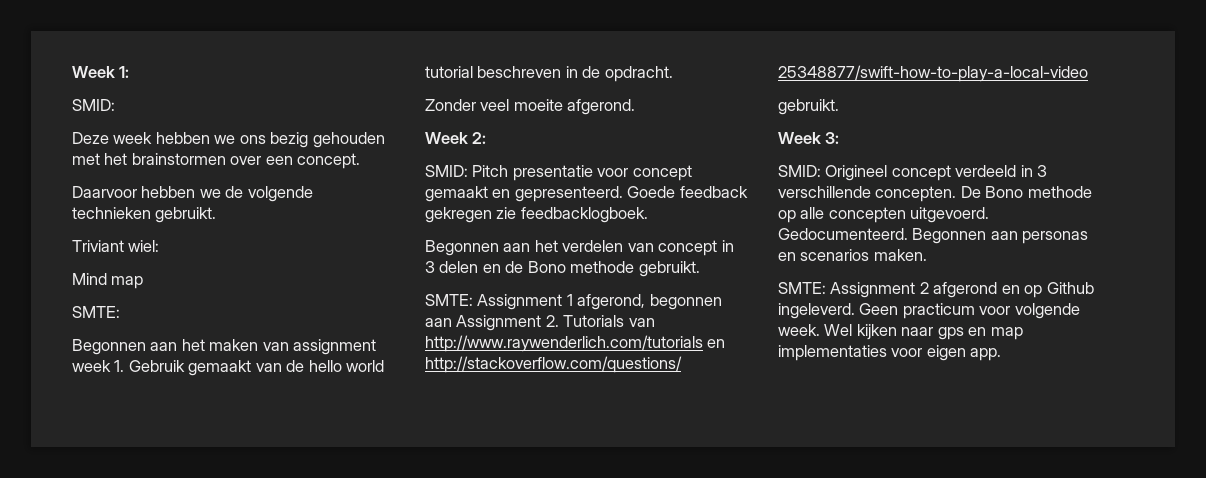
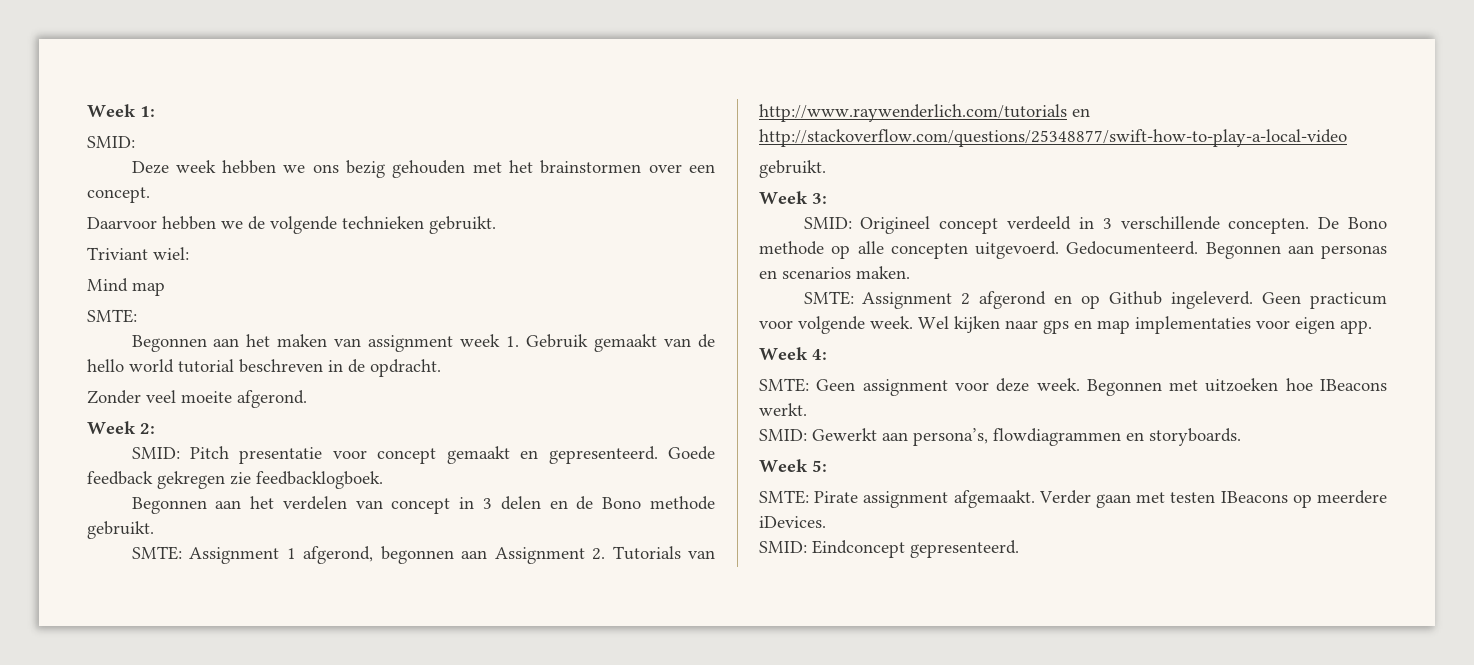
(1002, 354) none -> [759,347,827,360] [759,378,1387,396] [759,403,807,416] [759,428,1241,446] [759,459,827,472] [759,490,1387,508] [759,516,826,528] [759,540,1019,558] // Week 4: // SMTE: Geen assignment voor deze week. Begonnen met uitzoeken hoe IBeacons werkt. // SMID: Gewerkt aan persona’s, flowdiagrammen en storyboards. // Week 5: // SMTE: Pirate assignment afgemaakt. Verder gaan met testen IBeacons op meerdere iDevices. // SMID: Eindconcept gepresenteerd.

